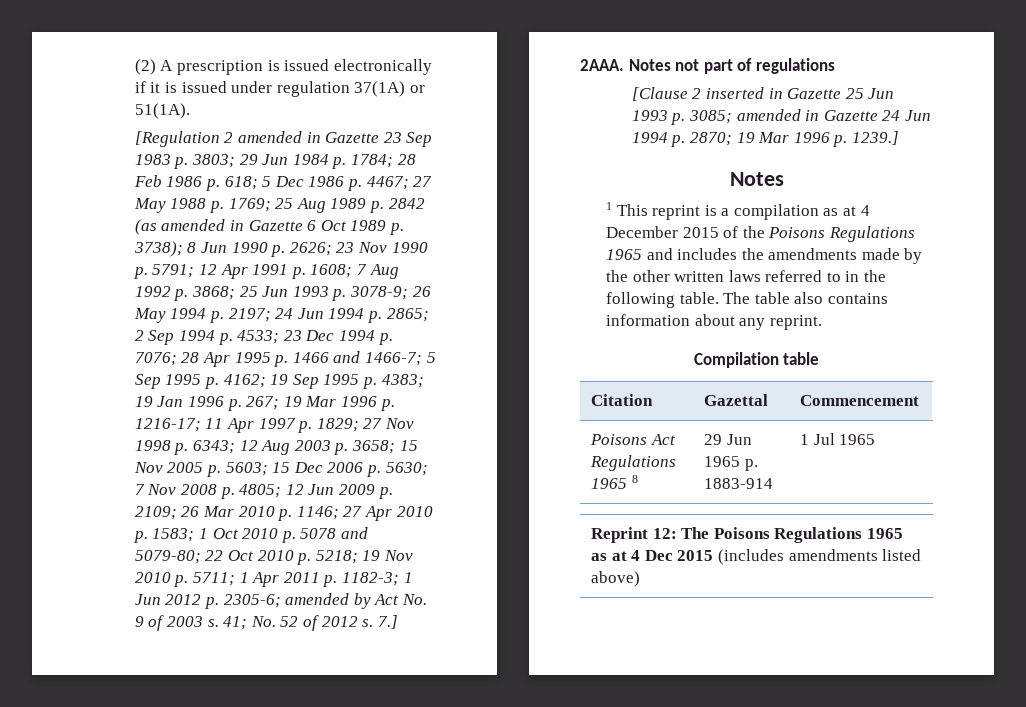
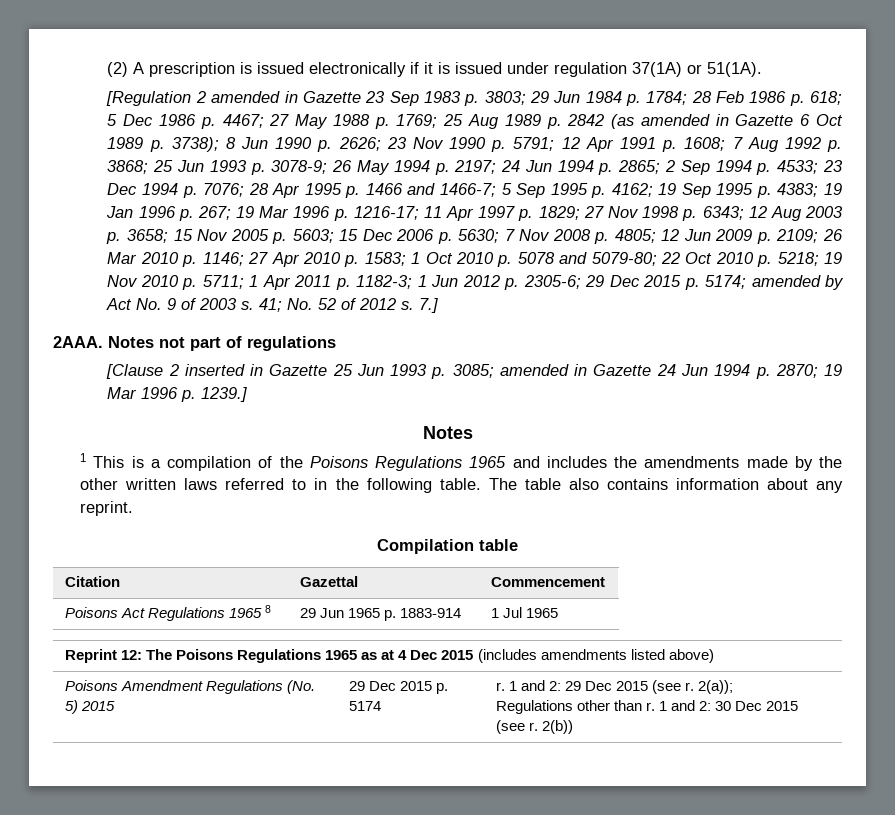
(281, 601) none -> [585,275,747,290] 29 Dec 2015 p. 5174;
[652,205,701,220] reprint -> (125, 462) none
[823,205,870,216] [605,226,719,238] as at 4 December 2015 -> (252, 463) none
(641, 579) none -> [64,680,316,694] [64,700,116,714] [348,681,449,694] [348,701,381,711] [495,680,734,694] [495,700,799,714] [495,720,574,734] // Poisons Amendment Regulations (No. 5) 2015 | 29 Dec 2015 p. 5174 | r. 1 and 2: 29 Dec 2015 (see r. 2(a)); // Regulations other than r. 1 and 2: 30 Dec 2015 (see r. 2(b))

